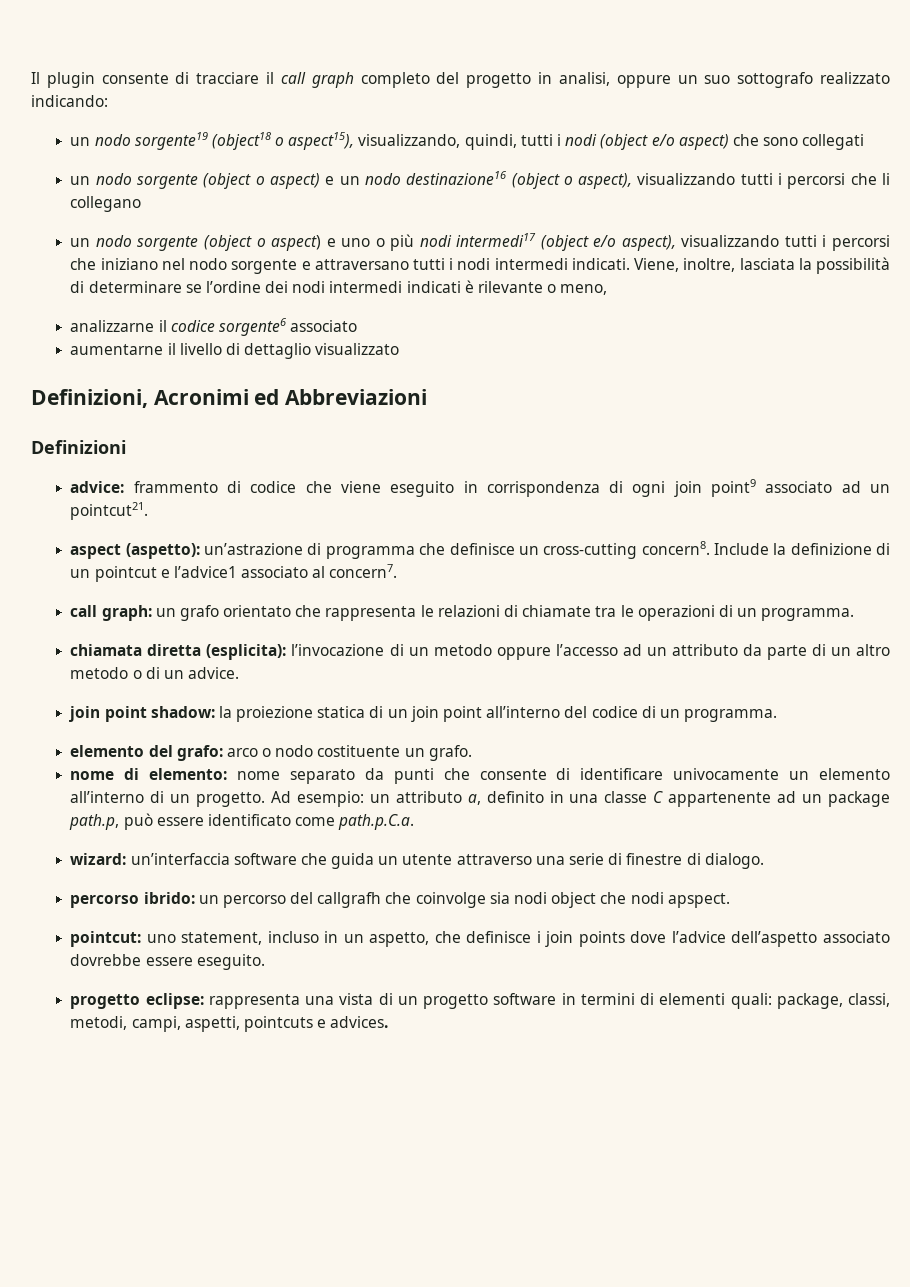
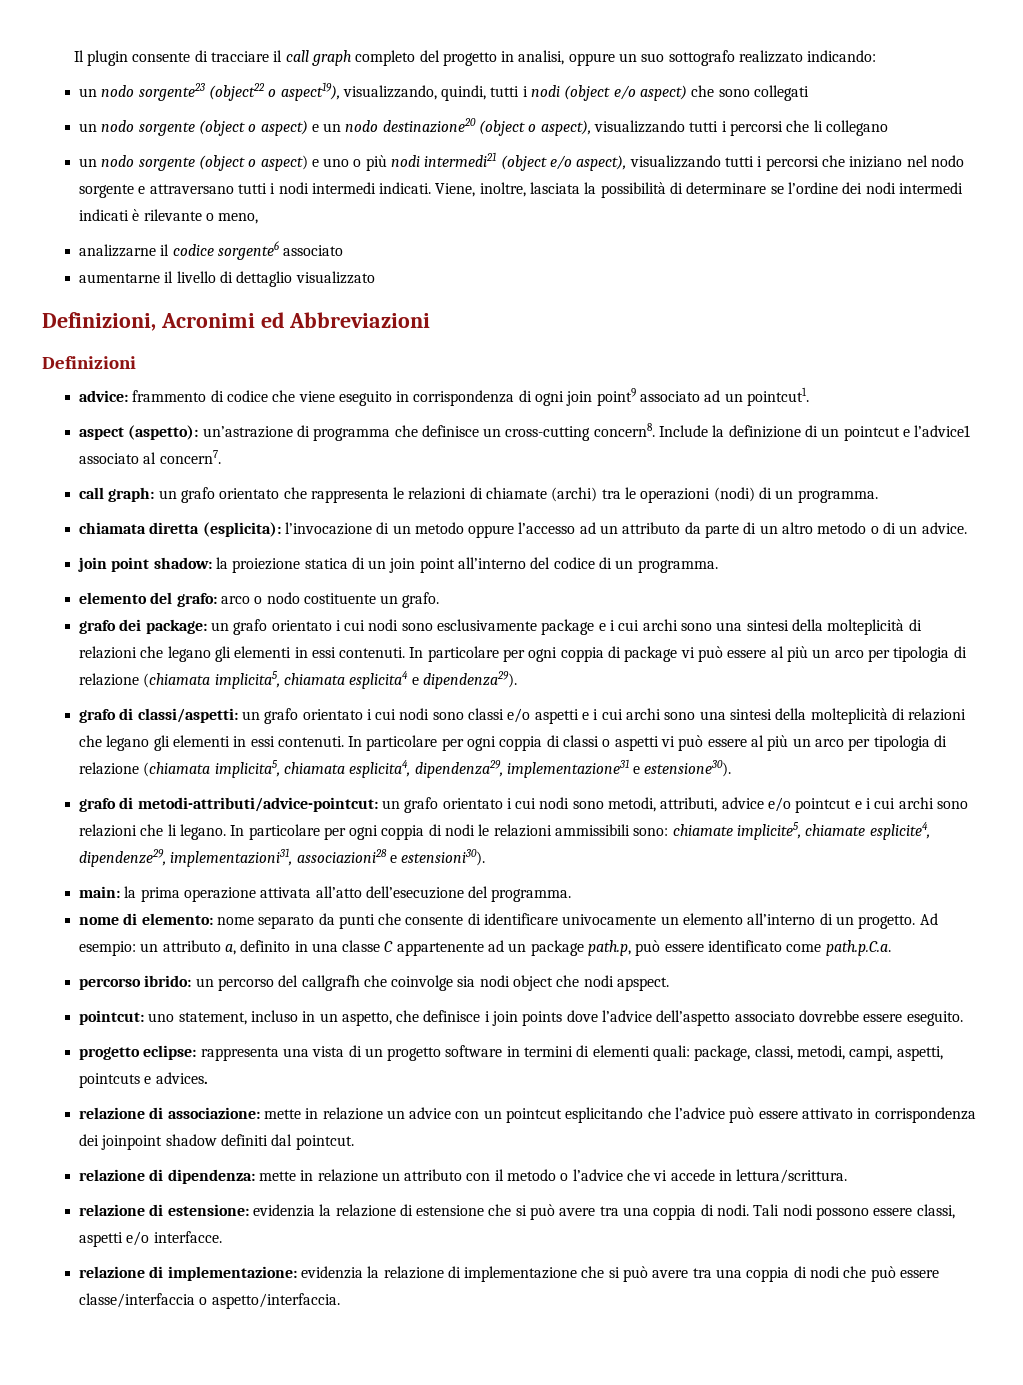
[134,132,355,150] sorgente19 (object18 o aspect15), -> [138,82,340,101] sorgente23 (object22 o aspect19),
[406,171,507,185] destinazione16 -> [382,118,476,133] destinazione20
[456,233,537,247] intermedi17 -> [424,152,497,167] intermedi21
[70,502,149,520] pointcut21. -> [747,387,810,406] pointcut1.
(592, 611) none -> [551,487,598,502] (archi)
(715, 613) none -> [713,487,755,502] (nodi)
(472, 753) none -> [78,619,922,635] [78,646,967,662] [78,671,517,689] [78,708,967,724] [78,735,947,751] [78,759,732,778] [78,797,968,813] [78,822,930,840] [78,848,486,867] [78,886,572,902] // grafo dei package: un grafo orientato i cui nodi sono esclusivamente package e i cui archi sono una sintesi della molteplicità di relazioni che legano gli elementi in essi contenuti. In particolare per ogni coppia di package vi può essere al più un arco per tipologia di relazione (chiamata implicita5, chiamata esplicita4 e dipendenza29). // grafo di classi/aspetti: un grafo orientato i cui nodi sono classi e/o aspetti e i cui archi sono una sintesi della molteplicità di relazioni che legano gli elementi in essi contenuti. In particolare per ogni coppia di classi o aspetti vi può essere al più un arco per tipologia di relazione (chiamata implicita5, chiamata esplicita4, dipendenza29, implementazione31 e estensione30). // grafo di metodi-attributi/advice-pointcut: un grafo orientato i cui nodi sono metodi, attributi, advice e/o pointcut e i cui archi sono relazioni che li legano. In particolare per ogni coppia di nodi le relazioni ammissibili sono: chiamate implicite5, chiamate esplicite4, dipendenze29, implementazioni31, associazioni28 e estensioni30). // main: la prima operazione attivata all’atto dell’esecuzione del programma.
[70,853,764,869] // wizard: un’interfaccia software che guida un utente attraverso una serie di finestre di dialogo. -> (891, 948) none
(389, 1022) none -> [78,1107,976,1123] [78,1134,354,1150] [78,1169,848,1184] [78,1204,955,1220] [78,1231,222,1247] [78,1266,939,1282] [78,1293,340,1309] // relazione di associazione: mette in relazione un advice con un pointcut esplicitando che l’advice può essere attivato in corrispondenza dei joinpoint shadow definiti dal pointcut. // relazione di dipendenza: mette in relazione un attributo con il metodo o l’advice che vi accede in lettura/scrittura. // relazione di estensione: evidenzia la relazione di estensione che si può avere tra una coppia di nodi. Tali nodi possono essere classi, aspetti e/o interfacce. // relazione di implementazione: evidenzia la relazione di implementazione che si può avere tra una coppia di nodi che può essere classe/interfaccia o aspetto/interfaccia.

